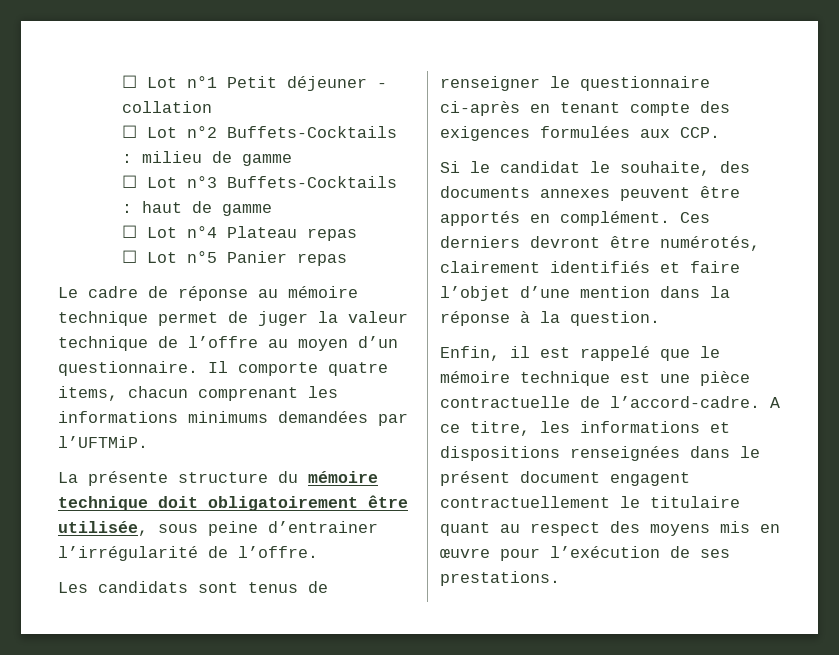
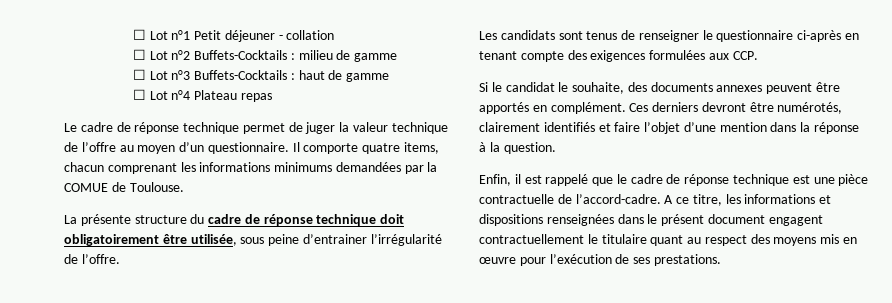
[122,250,348,266] // ☐ Lot n°5 Panier repas -> (272, 97) none
[258,286,358,298] au mémoire -> (180, 128) none
[58,436,148,448] l’UFTMiP. -> [427,162,438,172] [64,182,184,192] la COMUE de Toulouse.
[308,471,378,483] mémoire -> [208,214,313,226] cadre de réponse
[440,371,510,383] mémoire -> [630,174,730,186] cadre de réponse

